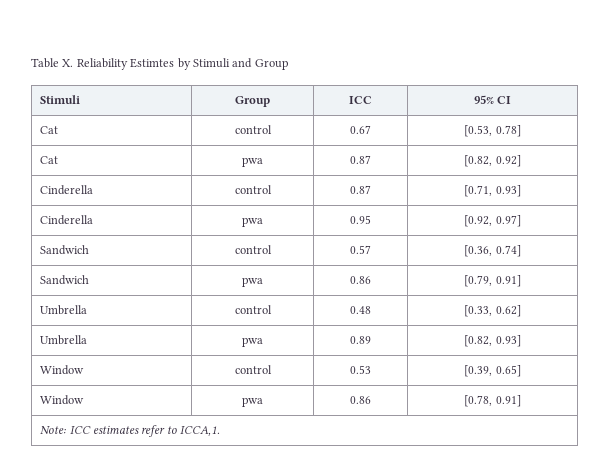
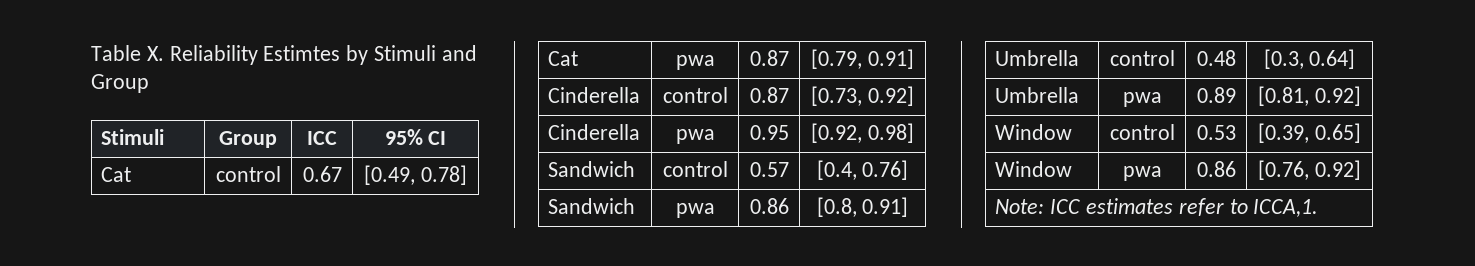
[464,125,493,137] [0.53, -> [364,165,416,185] [0.49,
[464,155,521,167] [0.82, 0.92] -> [811,49,914,69] [0.79, 0.91]
[464,185,521,197] [0.71, 0.93] -> [811,86,914,106] [0.73, 0.92]
[495,215,521,227] 0.97] -> [867,123,914,143] 0.98]
[464,245,521,257] [0.36, 0.74] -> [816,160,909,180] [0.4, 0.76]
[464,275,493,287] [0.79, -> [816,197,857,217] [0.8,
[464,305,521,317] [0.33, 0.62] -> [1263,49,1356,69] [0.3, 0.64]
[464,335,521,347] [0.82, 0.93] -> [1258,86,1361,106] [0.81, 0.92]
[464,395,521,407] [0.78, 0.91] -> [1258,160,1361,180] [0.76, 0.92]

